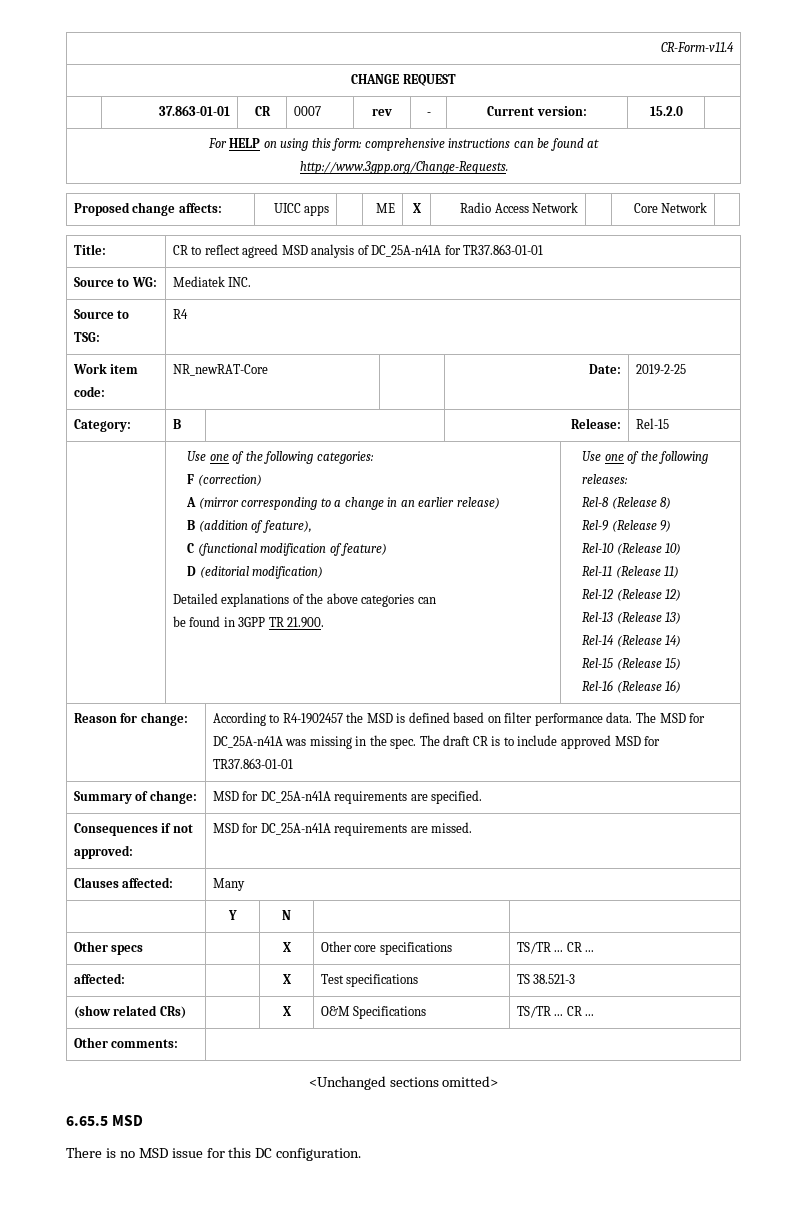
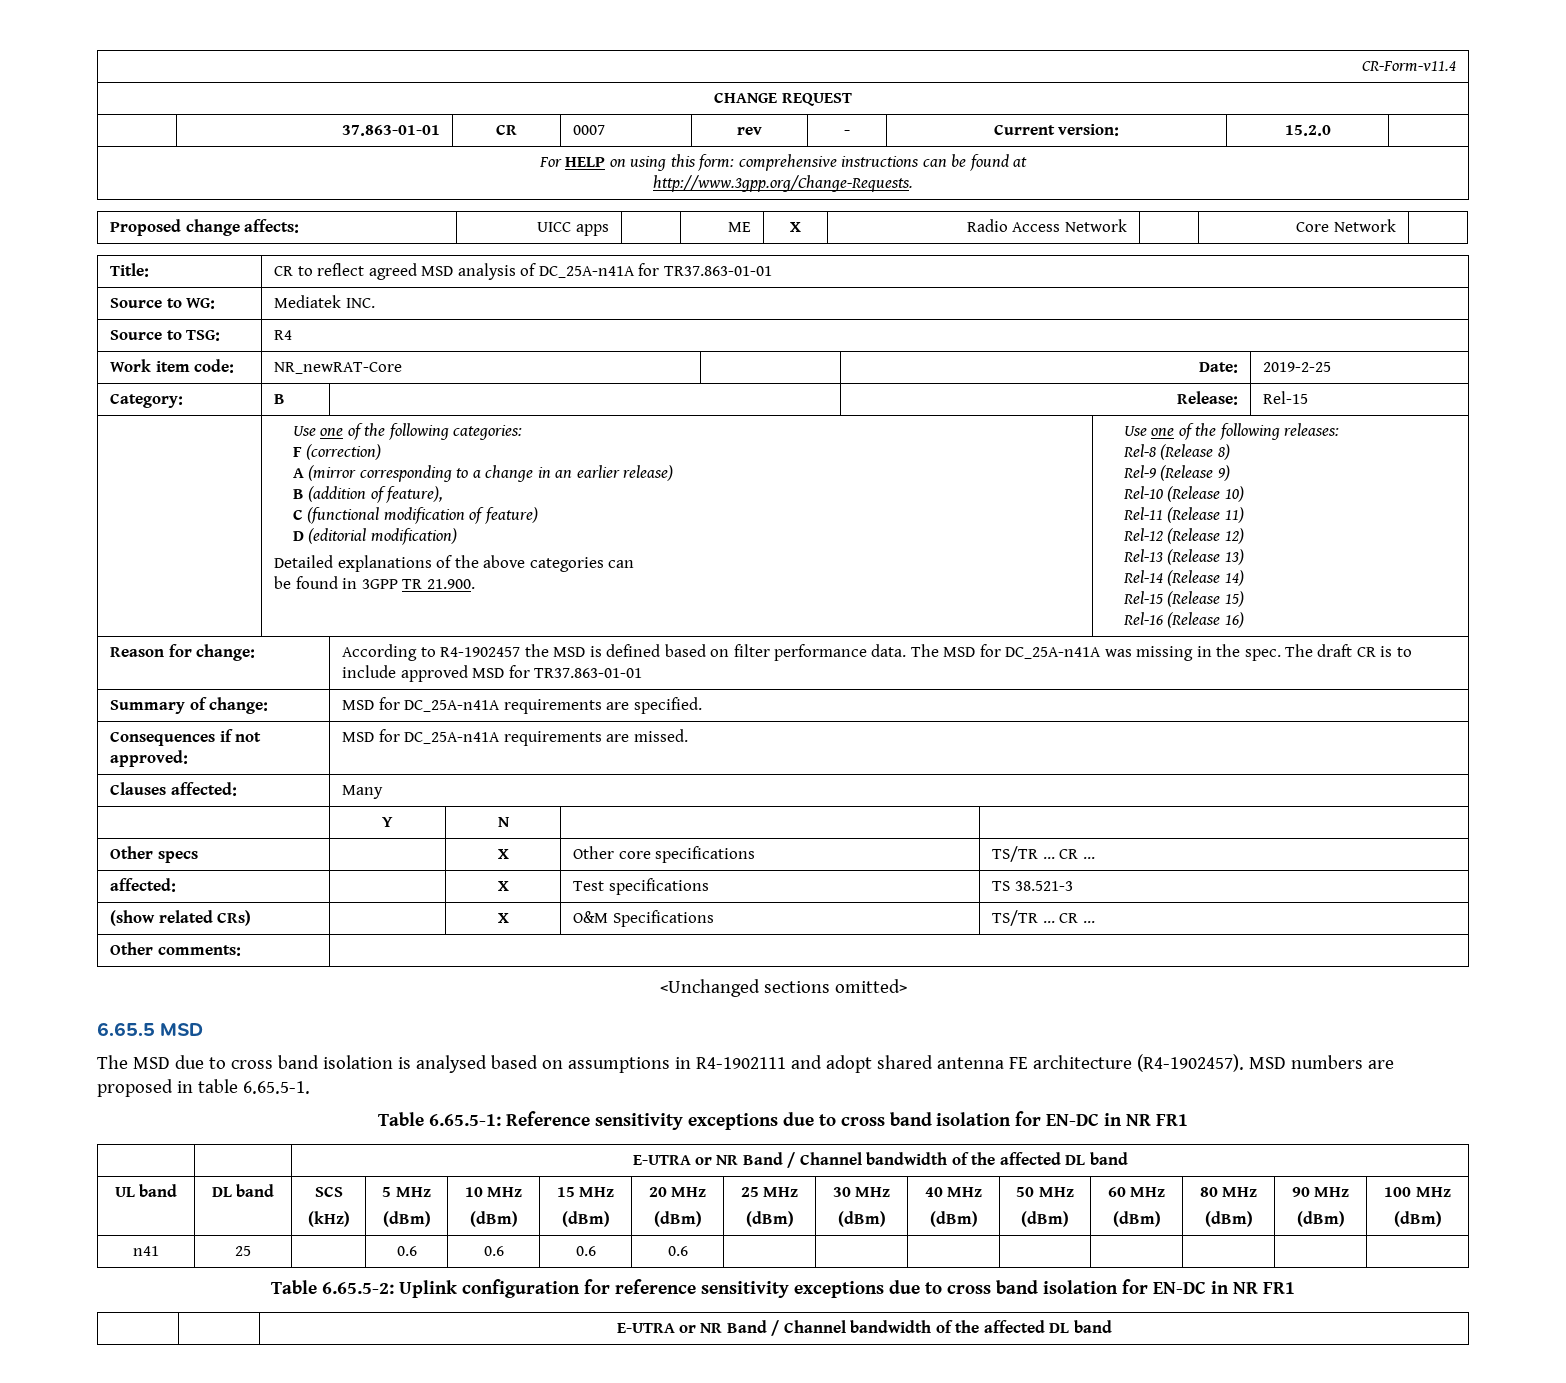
[66,1147,362,1161] There is no MSD issue for this DC configuration. -> [97,1054,1394,1073] [97,1079,310,1097] [377,1111,1189,1130] [632,1152,1128,1168] [114,1184,178,1197] [211,1184,275,1197] [314,1186,343,1197] [307,1211,350,1227] [382,1187,431,1197] [382,1211,431,1227] [464,1187,523,1197] [469,1211,518,1227] [556,1187,615,1197] [561,1211,610,1227] [648,1187,707,1197] [653,1211,702,1227] [740,1187,799,1197] [745,1211,794,1227] [832,1187,891,1197] [837,1211,886,1227] [924,1187,983,1197] [929,1211,978,1227] [1016,1187,1074,1197] [1021,1211,1069,1227] [1107,1187,1166,1197] [1112,1211,1161,1227] [1199,1187,1258,1197] [1204,1211,1253,1227] [1291,1187,1350,1197] [1296,1211,1345,1227] [1384,1187,1451,1197] [1393,1211,1442,1227] [133,1246,159,1256] [235,1246,251,1256] [396,1246,417,1256] [483,1246,504,1256] [575,1246,596,1256] [667,1246,688,1256] [271,1279,1295,1298] [616,1320,1112,1336] The MSD due to cross band isolation is analysed based on assumptions in R4-1902111 and adopt shared antenna FE architecture (R4-1902457). MSD numbers are proposed in table 6.65.5-1. // Table 6.65.5-1: Reference sensitivity exceptions due to cross band isolation for EN-DC in NR FR1 // | | E-UTRA or NR Band / Channel bandwidth of the affected DL band // UL band | DL band | SCS // (kHz) | 5 MHz // (dBm) | 10 MHz // (dBm) | 15 MHz // (dBm) | 20 MHz // (dBm) | 25 MHz // (dBm) | 30 MHz // (dBm) | 40 MHz // (dBm) | 50 MHz // (dBm) | 60 MHz // (dBm) | 80 MHz // (dBm) | 90 MHz // (dBm) | 100 MHz // (dBm) // n41 | 25 | | 0.6 | 0.6 | 0.6 | 0.6 | | | | | | | | // Table 6.65.5-2: Uplink configuration for reference sensitivity exceptions due to cross band isolation for EN-DC in NR FR1 // | | E-UTRA or NR Band / Channel bandwidth of the affected DL band

